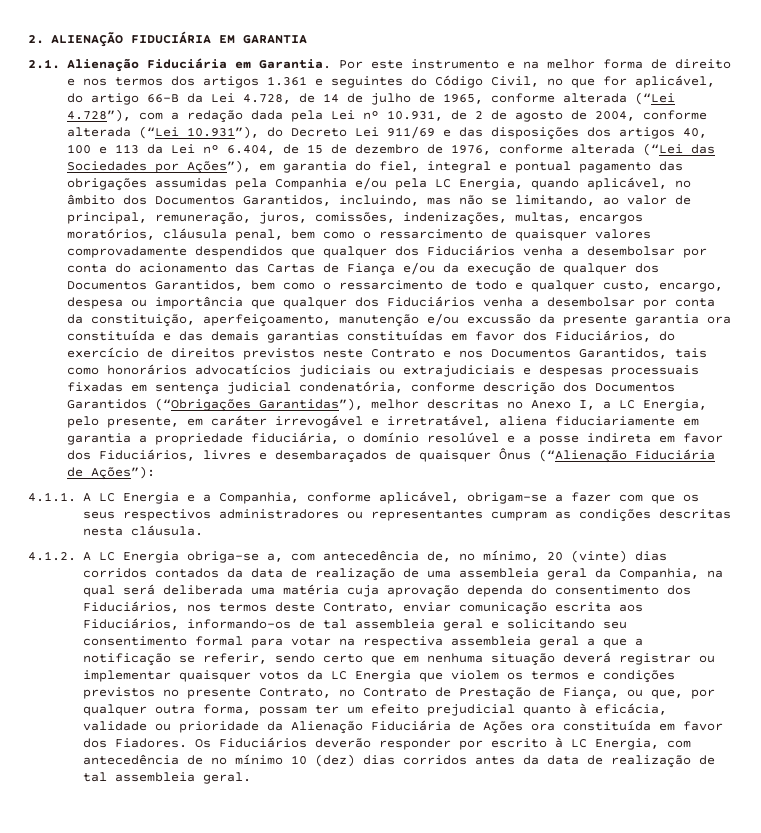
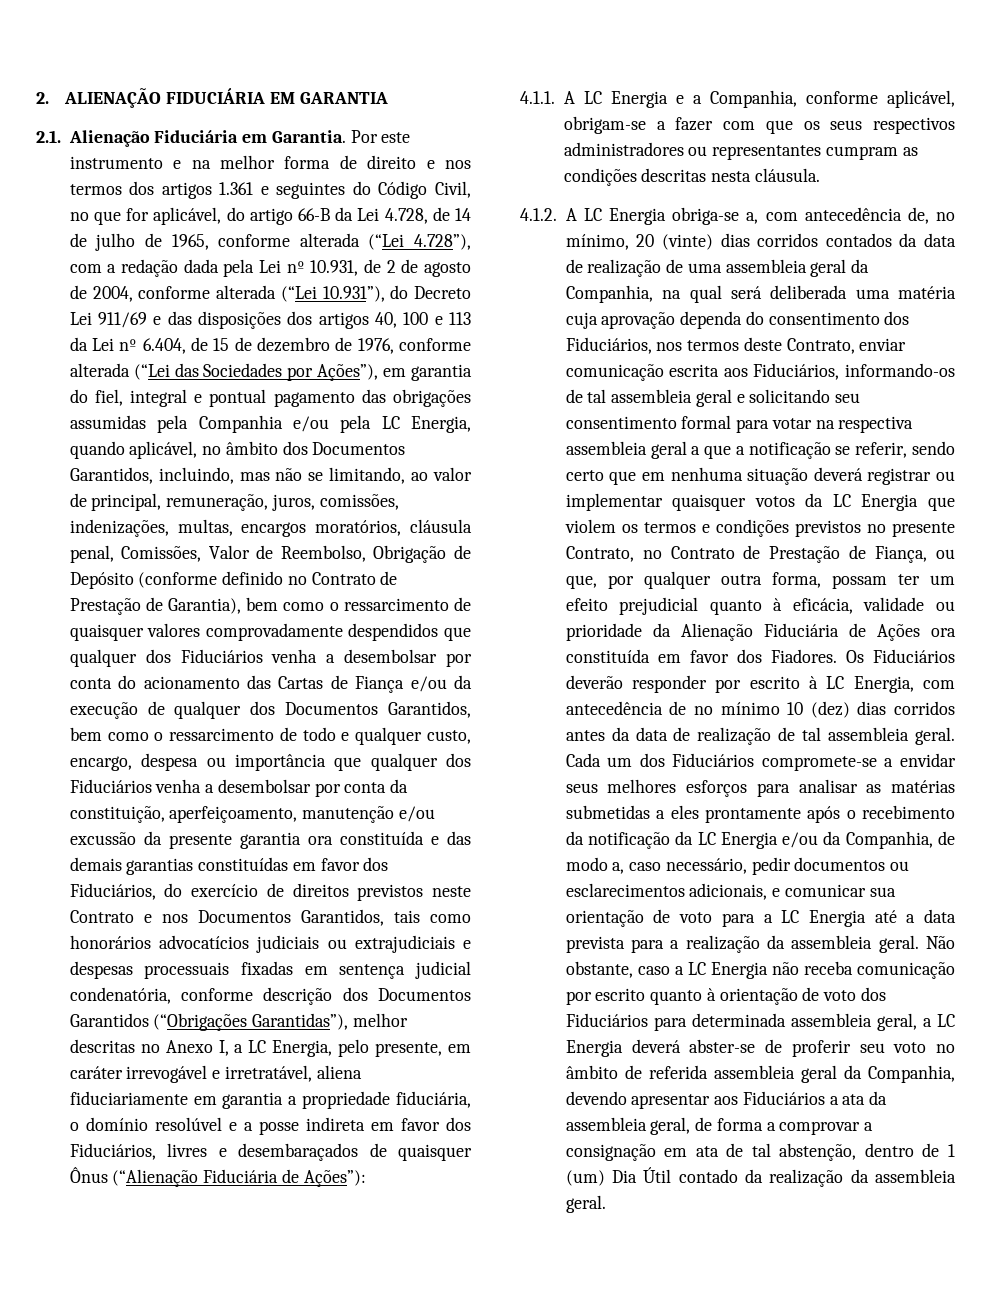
(283, 235) none -> [121,545,472,563] [69,571,398,589] [69,597,242,615] Comissões, Valor de Reembolso, Obrigação de Depósito (conforme definido no Contrato de Prestação de Garantia),
(251, 778) none -> [565,753,956,771] [565,779,955,797] [565,805,955,823] [565,831,955,849] [565,857,910,875] [565,883,896,900] [565,909,956,927] [565,935,955,953] [565,961,955,979] [565,987,886,1005] [565,1013,955,1031] [565,1039,955,1057] [565,1065,955,1083] [565,1091,888,1109] [565,1117,874,1135] [565,1143,955,1161] [565,1167,956,1187] [565,1195,606,1213] Cada um dos Fiduciários compromete-se a envidar seus melhores esforços para analisar as matérias submetidas a eles prontamente após o recebimento da notificação da LC Energia e/ou da Companhia, de modo a, caso necessário, pedir documentos ou esclarecimentos adicionais, e comunicar sua orientação de voto para a LC Energia até a data prevista para a realização da assembleia geral. Não obstante, caso a LC Energia não receba comunicação por escrito quanto à orientação de voto dos Fiduciários para determinada assembleia geral, a LC Energia deverá abster-se de proferir seu voto no âmbito de referida assembleia geral da Companhia, devendo apresentar aos Fiduciários a ata da assembleia geral, de forma a comprovar a consignação em ata de tal abstenção, dentro de 1 (um) Dia Útil contado da realização da assembleia geral.

